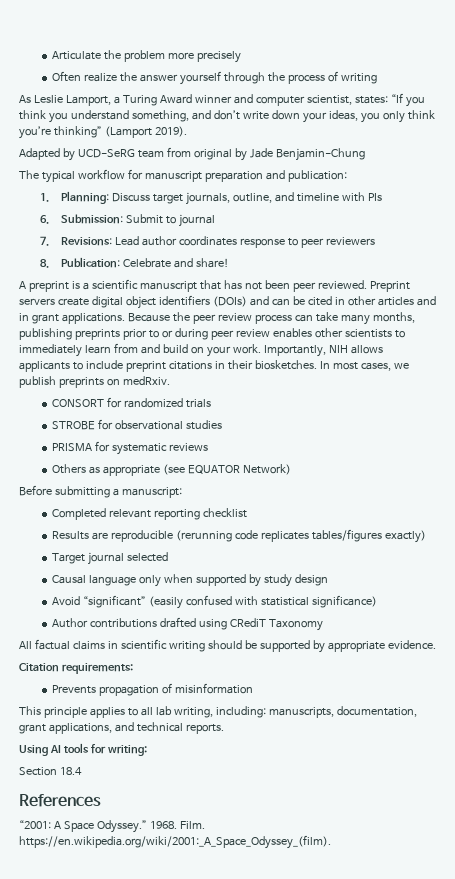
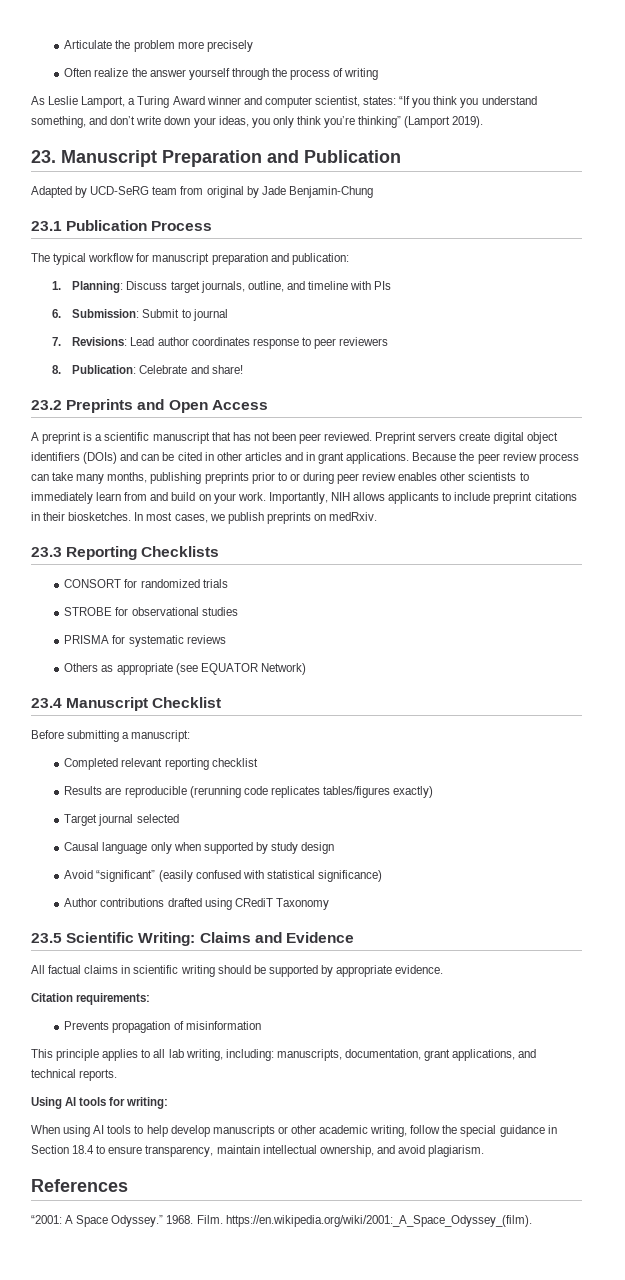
(187, 131) none -> [31,150,401,167] // 23. Manuscript Preparation and Publication
(365, 154) none -> [31,220,213,231] // 23.1 Publication Process
(230, 263) none -> [31,399,268,413] // 23.2 Preprints and Open Access
(170, 380) none -> [31,546,220,560] // 23.3 Reporting Checklists
(291, 469) none -> [31,697,222,711] // 23.4 Manuscript Checklist
(323, 625) none -> [31,932,354,946] // 23.5 Scientific Writing: Claims and Evidence
[19,767,82,776] Section 18.4 -> [31,1125,557,1137] [31,1145,485,1157] When using AI tools to help develop manuscripts or other academic writing, follow the special guidance in Section 18.4 to ensure transparency, maintain intellectual ownership, and avoid plagiarism.

